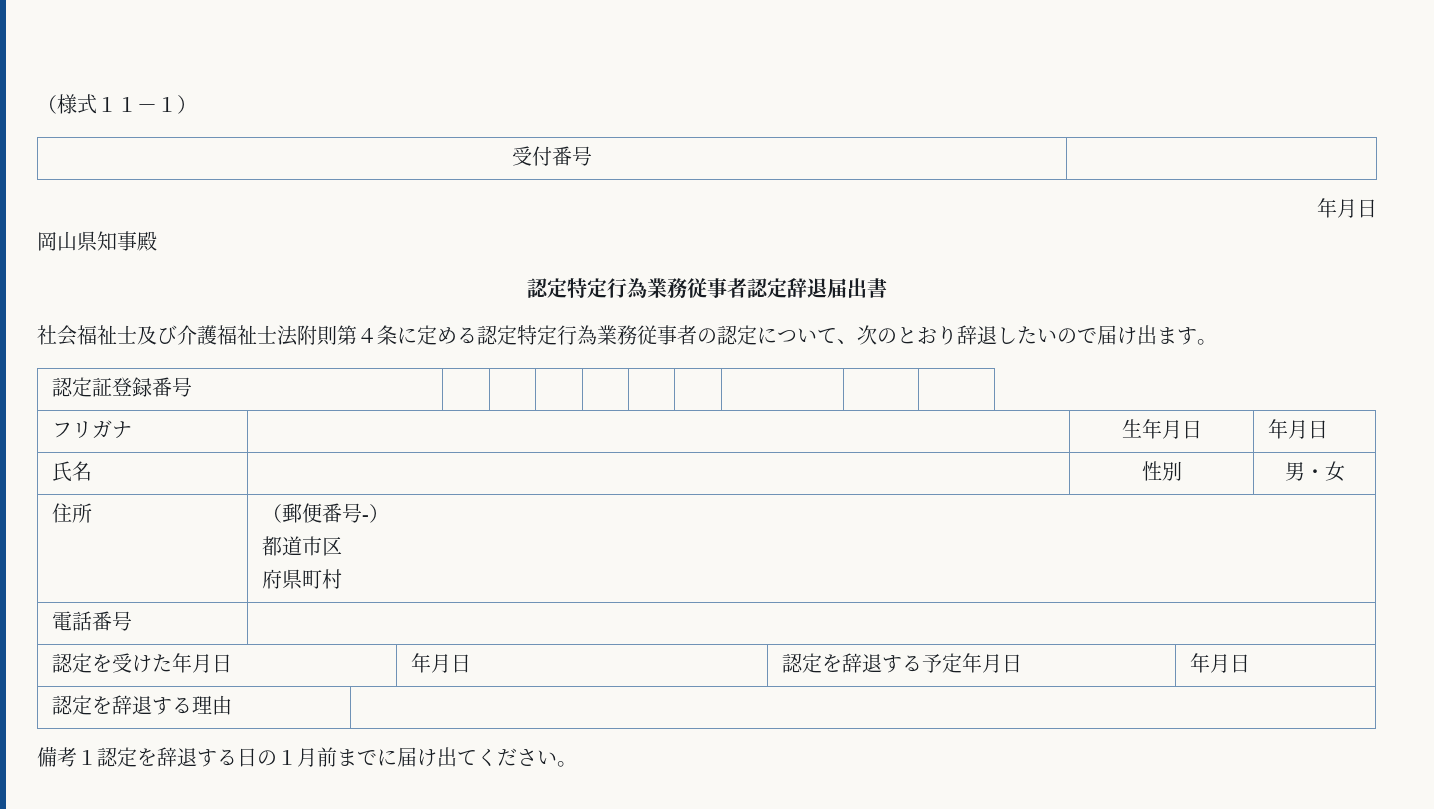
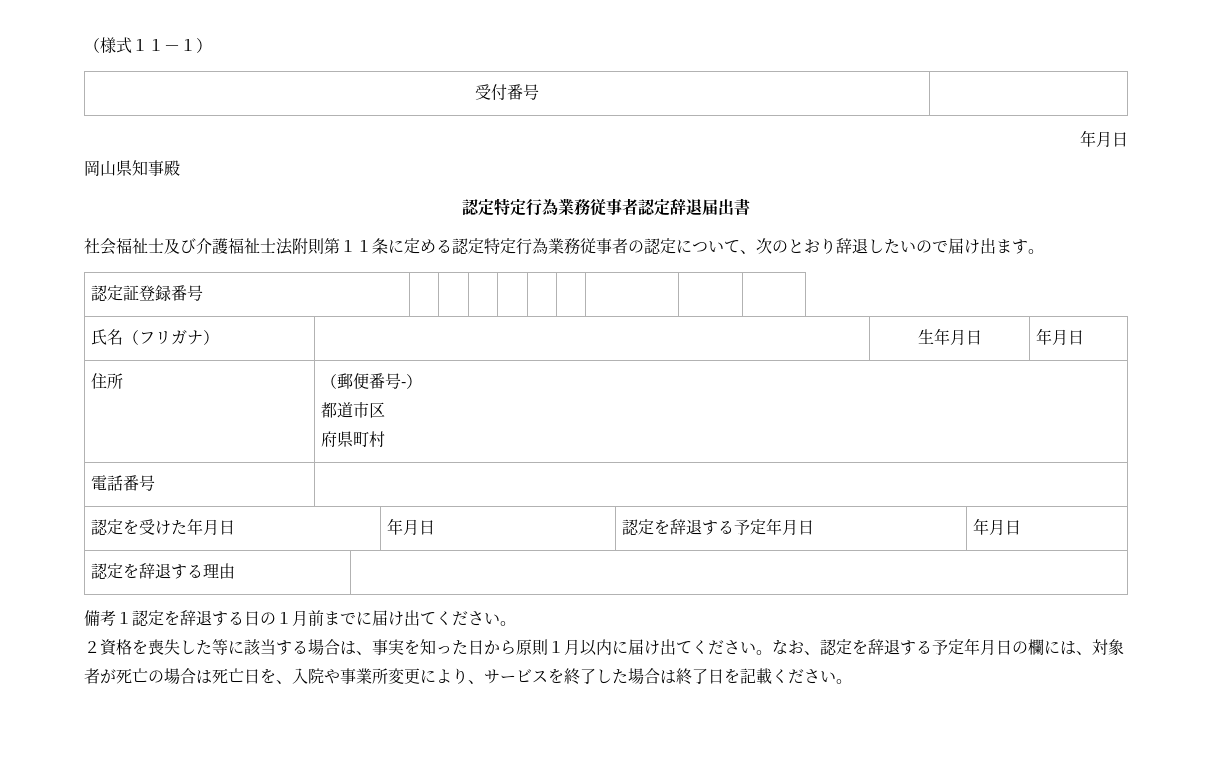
[357,328,377,343] ４ -> [340,240,372,252] １１
(192, 387) none -> [91,329,140,345] 氏名（
(132, 430) none -> [203,330,220,345] ）
[51,461,92,482] [1141,461,1182,481] [1284,461,1345,482] // 氏名 | | 性別 | 男・女 -> (1085, 337) none
(577, 764) none -> [84,638,1124,656] [84,668,852,685] // ２資格を喪失した等に該当する場合は、事実を知った日から原則１月以内に届け出てください。なお、認定を辞退する予定年月日の欄には、対象者が死亡の場合は死亡日を、入院や事業所変更により、サービスを終了した場合は終了日を記載ください。

